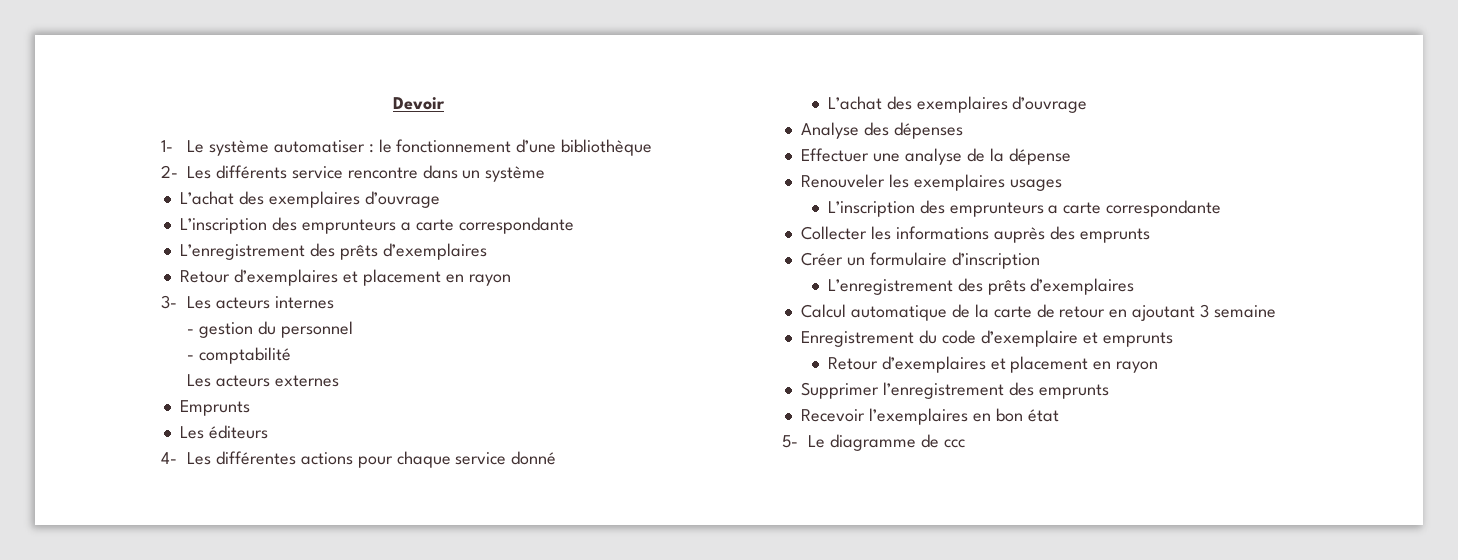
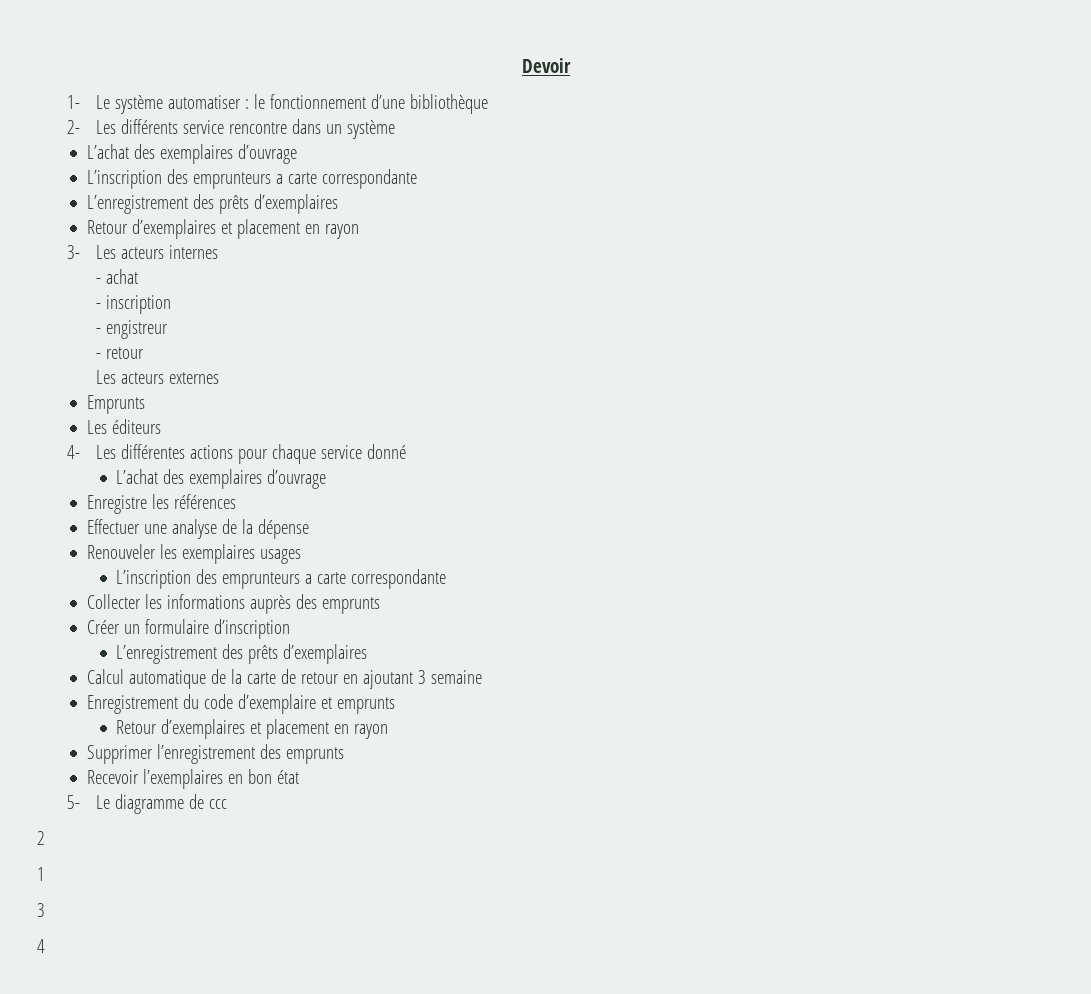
[198,321,353,338] [187,347,291,364] gestion du personnel // - comptabilité -> [106,269,139,284] [96,295,172,314] [96,320,169,339] [96,347,145,359] achat // - inscription // - engistreur // - retour
[801,122,964,139] Analyse des dépenses -> [86,494,236,514] Enregistre les références
(965, 443) none -> [37,831,45,845] [37,867,45,881] [37,903,45,917] [37,939,45,953] // 2 // 1 // 3 // 4

